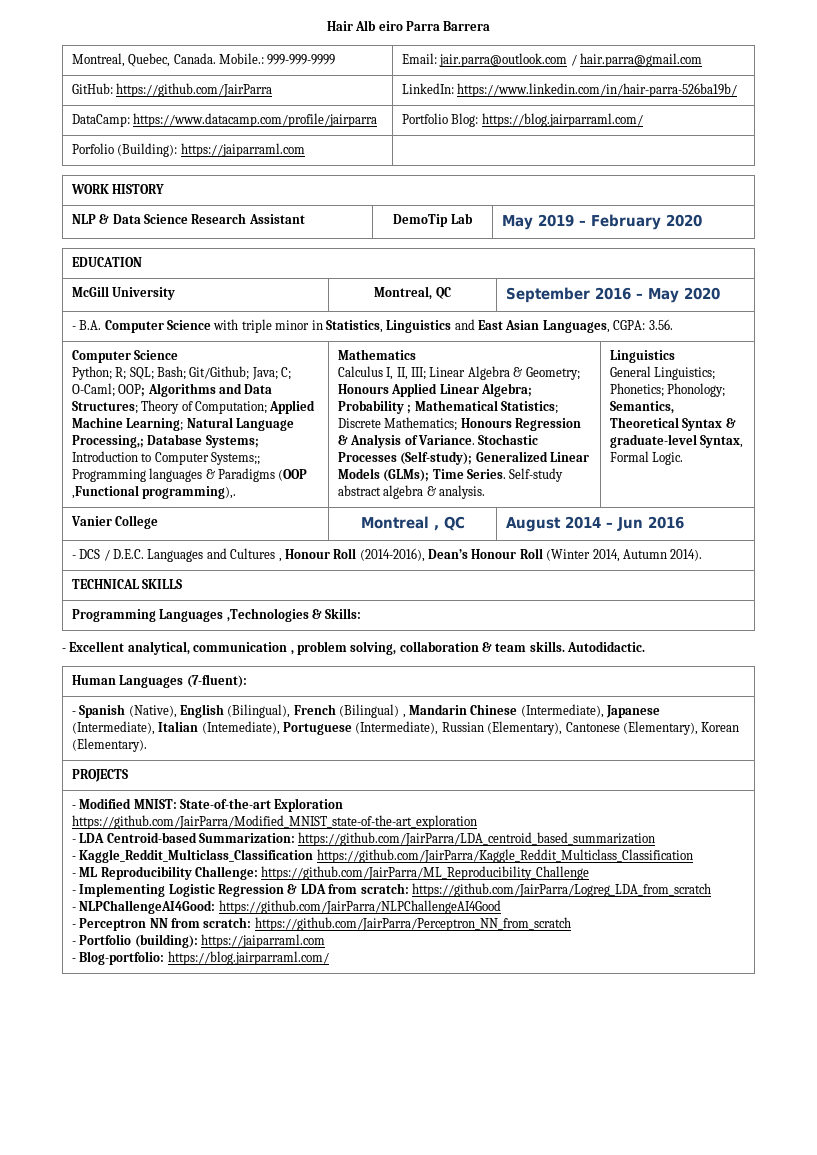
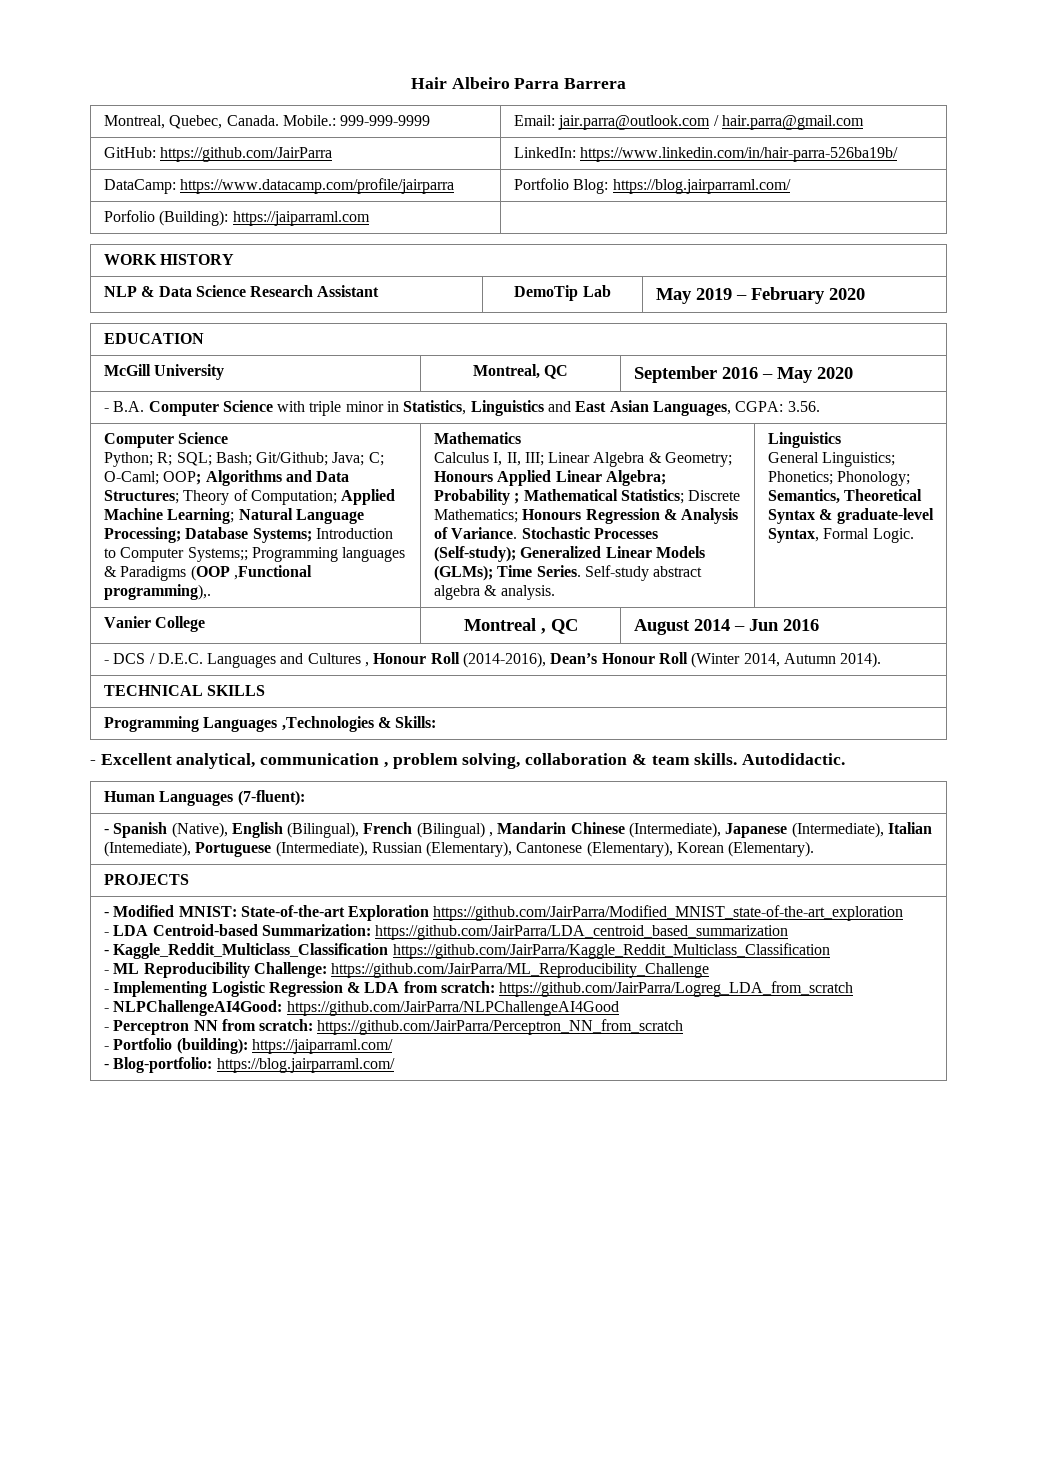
[355,20,403,31] Alb eiro -> [451,77,510,89] Albeiro
[71,435,144,448] Processing,; -> [103,527,181,543] Processing;
[201,934,326,948] https://jaiparraml.com -> [251,1039,393,1054] https://jaiparraml.com/

